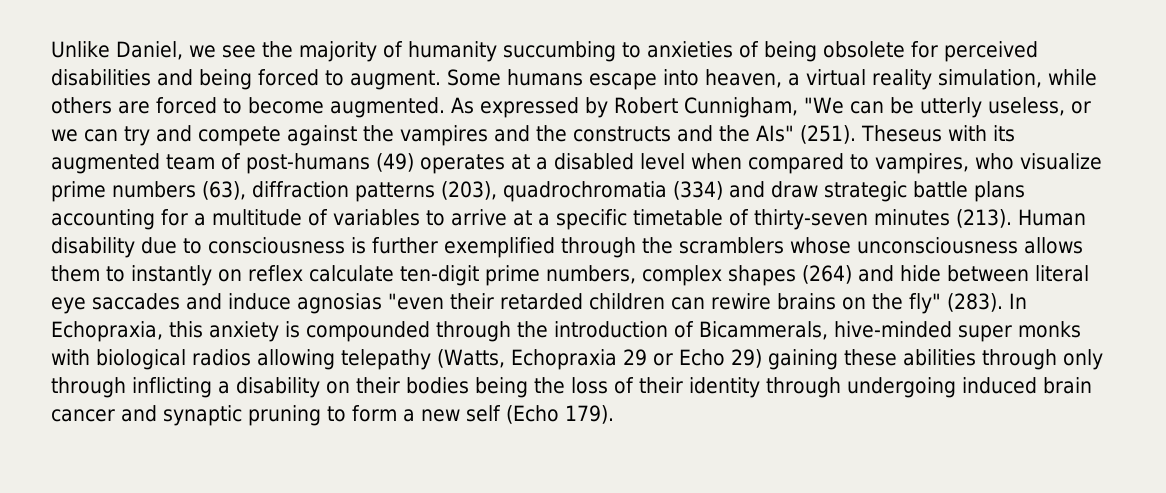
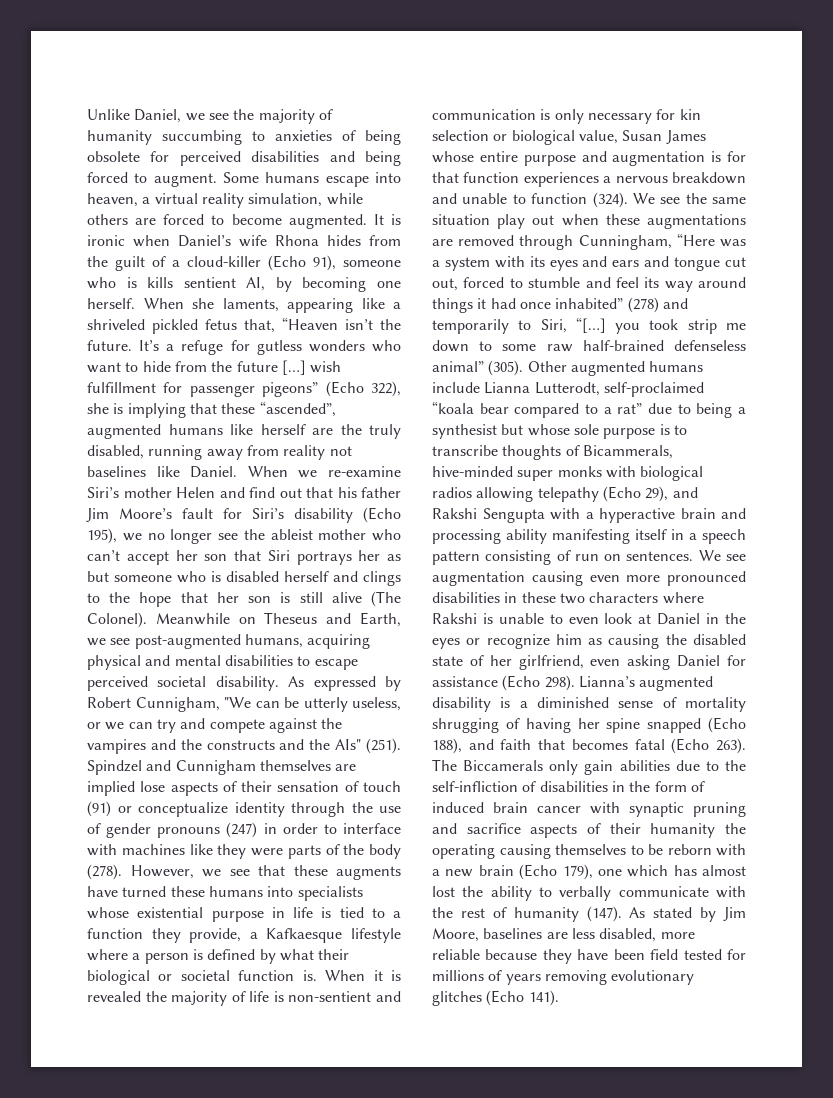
(445, 107) none -> [373,214,401,225] [87,235,401,247] [87,255,401,271] [87,277,401,292] [87,298,401,313] [87,317,401,334] [87,340,401,355] [87,360,342,375] [87,381,401,397] [87,401,336,418] [87,424,401,439] [87,445,352,460] [87,466,401,478] [87,487,401,498] [86,507,401,523] [87,528,401,544] [87,550,401,565] [87,571,401,586] [87,591,402,607] [87,612,401,628] [87,634,371,649] [87,655,358,670] [87,676,279,691] It is ironic when Daniel’s wife Rhona hides from the guilt of a cloud-killer (Echo 91), someone who is kills sentient AI, by becoming one herself. When she laments, appearing like a shriveled pickled fetus that, “Heaven isn’t the future. It’s a refuge for gutless wonders who want to hide from the future […] wish fulfillment for passenger pigeons” (Echo 322), she is implying that these “ascended”, augmented humans like herself are the truly disabled, running away from reality not baselines like Daniel. When we re-examine Siri’s mother Helen and find out that his father Jim Moore’s fault for Siri’s disability (Echo 195), we no longer see the ableist mother who can’t accept her son that Siri portrays her as but someone who is disabled herself and clings to the hope that her son is still alive (The Colonel). Meanwhile on Theseus and Earth, we see post-augmented humans, acquiring physical and mental disabilities to escape perceived societal disability.
[861,125,1015,142] [51,153,1102,174] [51,181,1025,202] [51,209,1086,230] [51,237,1083,258] [51,265,1089,286] [51,293,1027,314] [51,321,668,342] Theseus with its augmented team of post-humans (49) operates at a disabled level when compared to vampires, who visualize prime numbers (63), diffraction patterns (203), quadrochromatia (334) and draw strategic battle plans accounting for a multitude of variables to arrive at a specific timetable of thirty-seven minutes (213). Human disability due to consciousness is further exemplified through the scramblers whose unconsciousness allows them to instantly on reflex calculate ten-digit prime numbers, complex shapes (264) and hide between literal eye saccades and induce agnosias "even their retarded children can rewire brains on the fly" (283). In Echopraxia, this anxiety is compounded through the introduction -> [87,760,357,775] [87,781,401,796] [87,801,401,817] [87,822,401,838] [87,844,401,859] [87,864,401,880] [87,886,363,901] [87,907,401,922] [87,928,401,943] [87,949,350,964] [87,970,401,985] [87,991,401,1006] [432,109,701,124] [432,130,706,145] [432,151,746,166] [432,172,746,187] [432,192,746,208] [432,214,746,229] [432,233,746,250] [432,256,746,271] [432,277,746,292] [432,297,688,313] [432,317,746,334] [432,340,746,352] [432,360,704,376] [432,382,704,397] [432,401,746,418] [432,424,687,439] [432,445,562,460] Spindzel and Cunnigham themselves are implied lose aspects of their sensation of touch (91) or conceptualize identity through the use of gender pronouns (247) in order to interface with machines like they were parts of the body (278). However, we see that these augments have turned these humans into specialists whose existential purpose in life is tied to a function they provide, a Kafkaesque lifestyle where a person is defined by what their biological or societal function is. When it is revealed the majority of life is non-sentient and communication is only necessary for kin selection or biological value, Susan James whose entire purpose and augmentation is for that function experiences a nervous breakdown and unable to function (324). We see the same situation play out when these augmentations are removed through Cunningham, “Here was a system with its eyes and ears and tongue cut out, forced to stumble and feel its way around things it had once inhabited” (278) and temporarily to Siri, “[…] you took strip me down to some raw half-brained defenseless animal” (305). Other augmented humans include Lianna Lutterodt, self-proclaimed “koala bear compared to a rat” due to being a synthesist but whose sole purpose is to transcribe thoughts
[437,349,1103,370] [51,377,956,398] (Watts, Echopraxia 29 or Echo 29) gaining these abilities through only through inflicting a disability on their bodies being the loss of their identity through undergoing -> [602,486,698,502] [432,508,746,523] [432,529,746,544] [432,550,746,565] [432,571,746,586] [432,592,704,604] [432,613,746,625] [432,634,746,649] [432,655,746,670] [432,675,714,691] [432,697,746,712] [432,717,746,733] [432,738,746,754] [432,759,746,775] [432,781,705,792] (Echo 29), and Rakshi Sengupta with a hyperactive brain and processing ability manifesting itself in a speech pattern consisting of run on sentences. We see augmentation causing even more pronounced disabilities in these two characters where Rakshi is unable to even look at Daniel in the eyes or recognize him as causing the disabled state of her girlfriend, even asking Daniel for assistance (Echo 298). Lianna’s augmented disability is a diminished sense of mortality shrugging of having her spine snapped (Echo 188), and faith that becomes fatal (Echo 263). The Biccamerals only gain abilities due to the self-infliction of disabilities in the form of
[121,405,157,422] and -> [590,802,620,814] with
[327,405,614,424] to form a new self (Echo 179). -> [432,823,746,838] [432,844,746,859] [432,864,746,880] [432,886,746,901] [432,906,746,922] [432,928,695,942] [432,949,746,964] [432,970,695,985] [432,990,559,1006] and sacrifice aspects of their humanity the operating causing themselves to be reborn with a new brain (Echo 179), one which has almost lost the ability to verbally communicate with the rest of humanity (147). As stated by Jim Moore, baselines are less disabled, more reliable because they have been field tested for millions of years removing evolutionary glitches (Echo 141).

